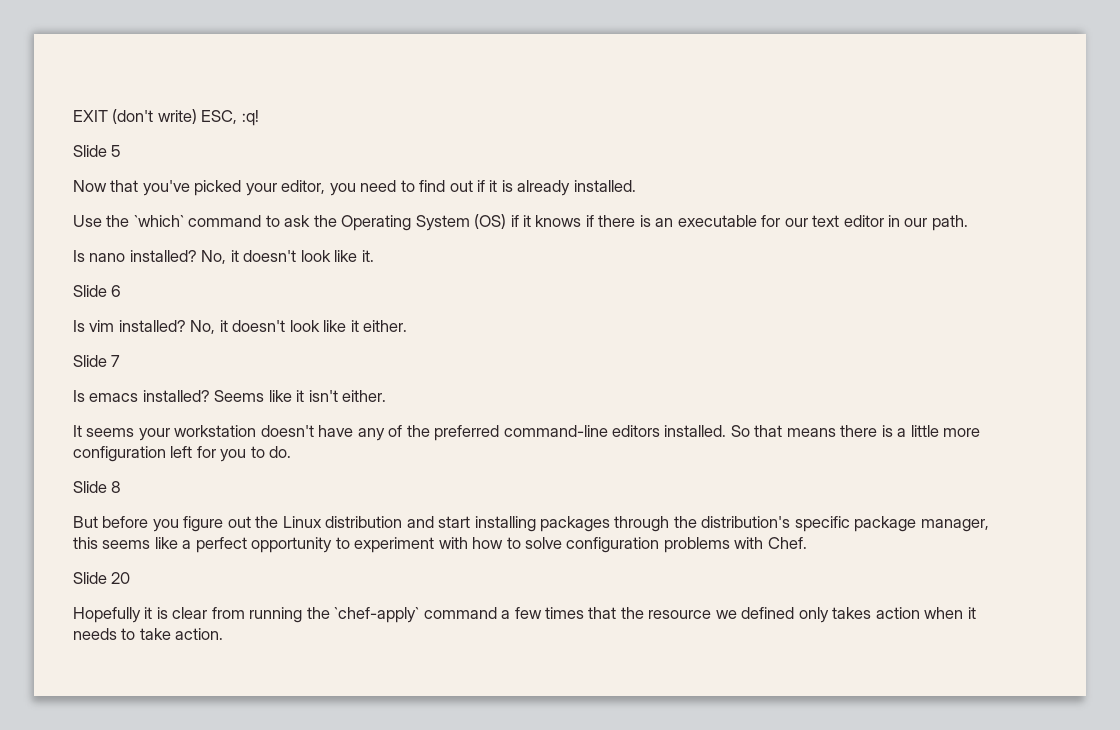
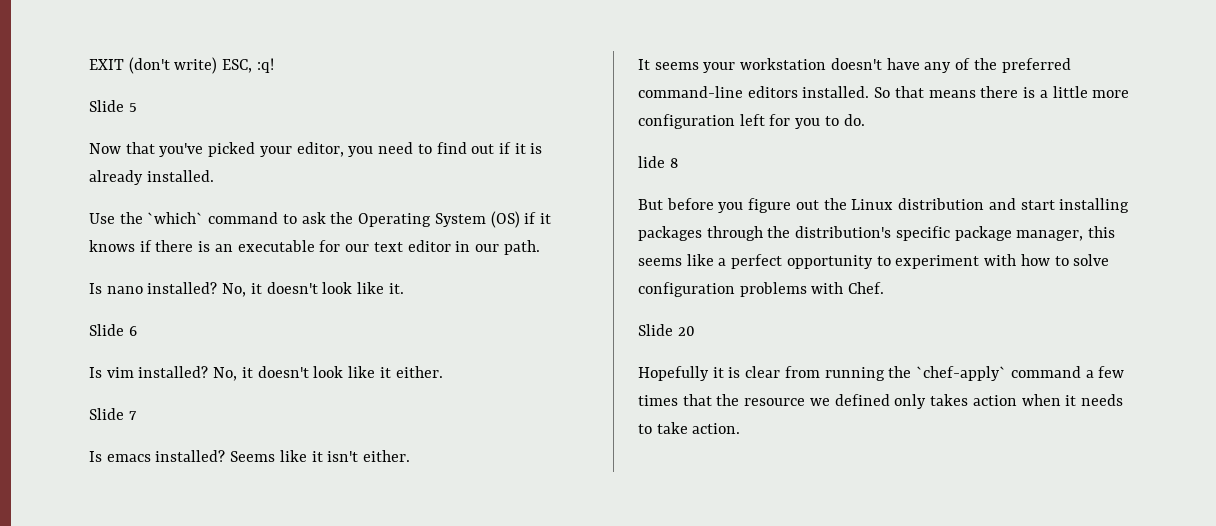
[73,481,107,493] Slide -> [638,156,665,168] lide

